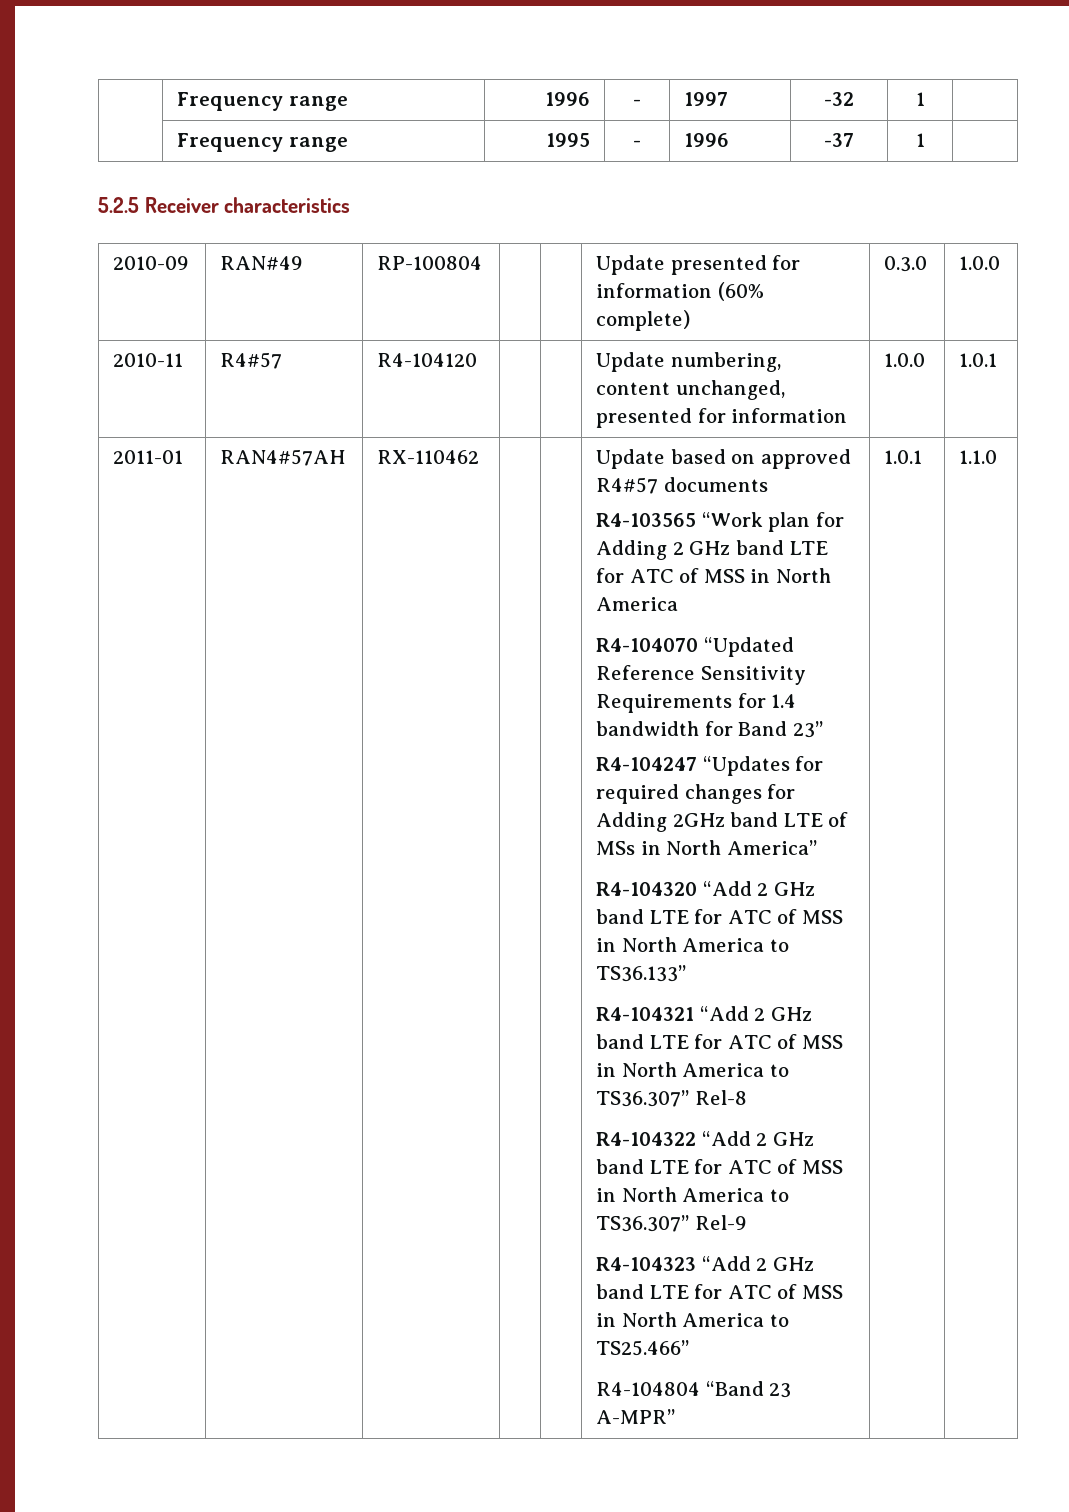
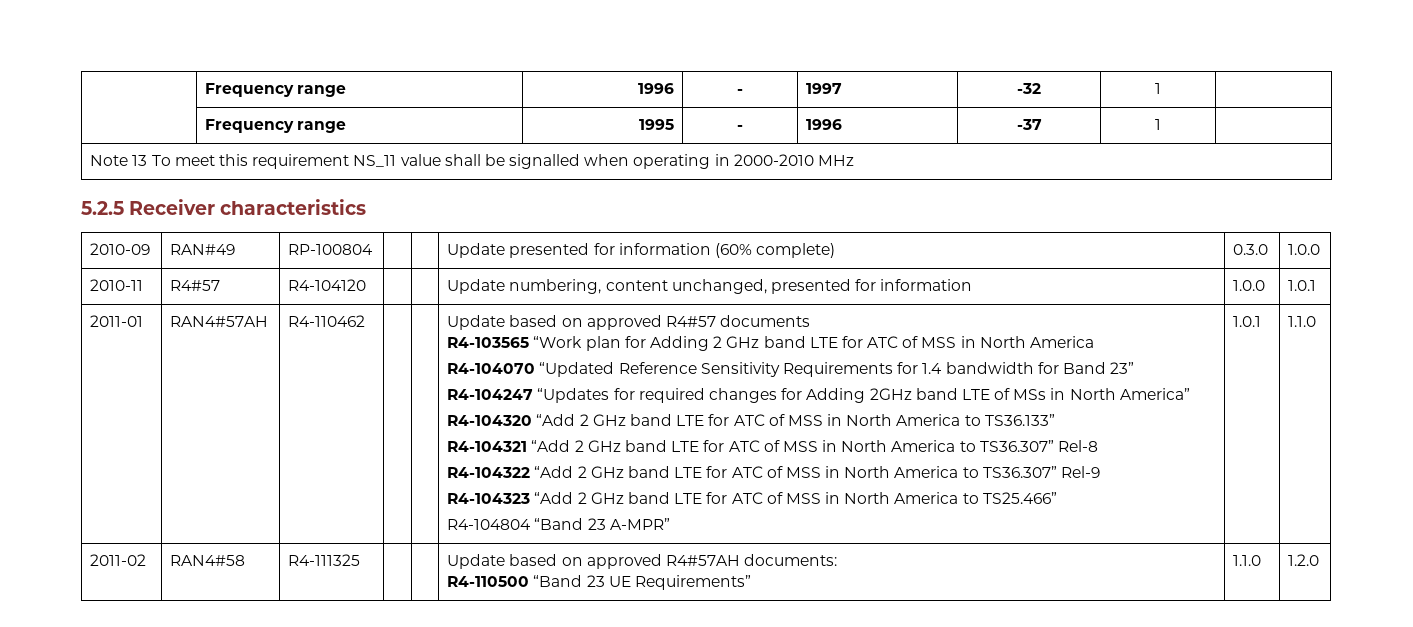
(925, 140) none -> [90,154,855,169] // Note 13 To meet this requirement NS_11 value shall be signalled when operating in 2000-2010 MHz
[377,450,480,464] RX-110462 -> [288,315,366,327] R4-110462
(998, 457) none -> [90,554,147,566] [170,555,246,566] [288,554,361,566] [447,554,838,569] [447,575,752,590] [1233,555,1262,566] [1288,554,1320,566] // 2011-02 | RAN4#58 | R4-111325 | | | Update based on approved R4#57AH documents: // R4-110500 “Band 23 UE Requirements” | 1.1.0 | 1.2.0

